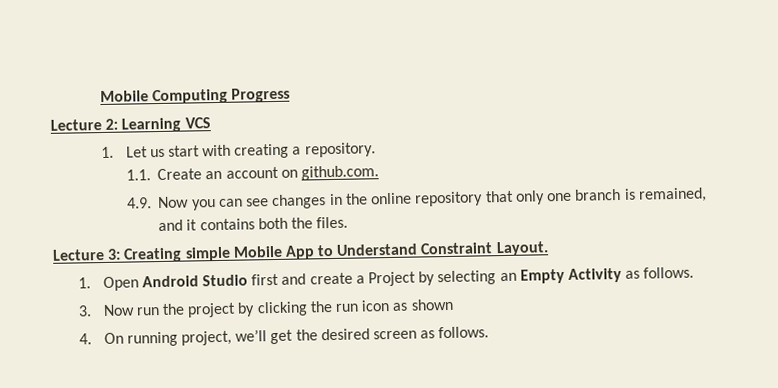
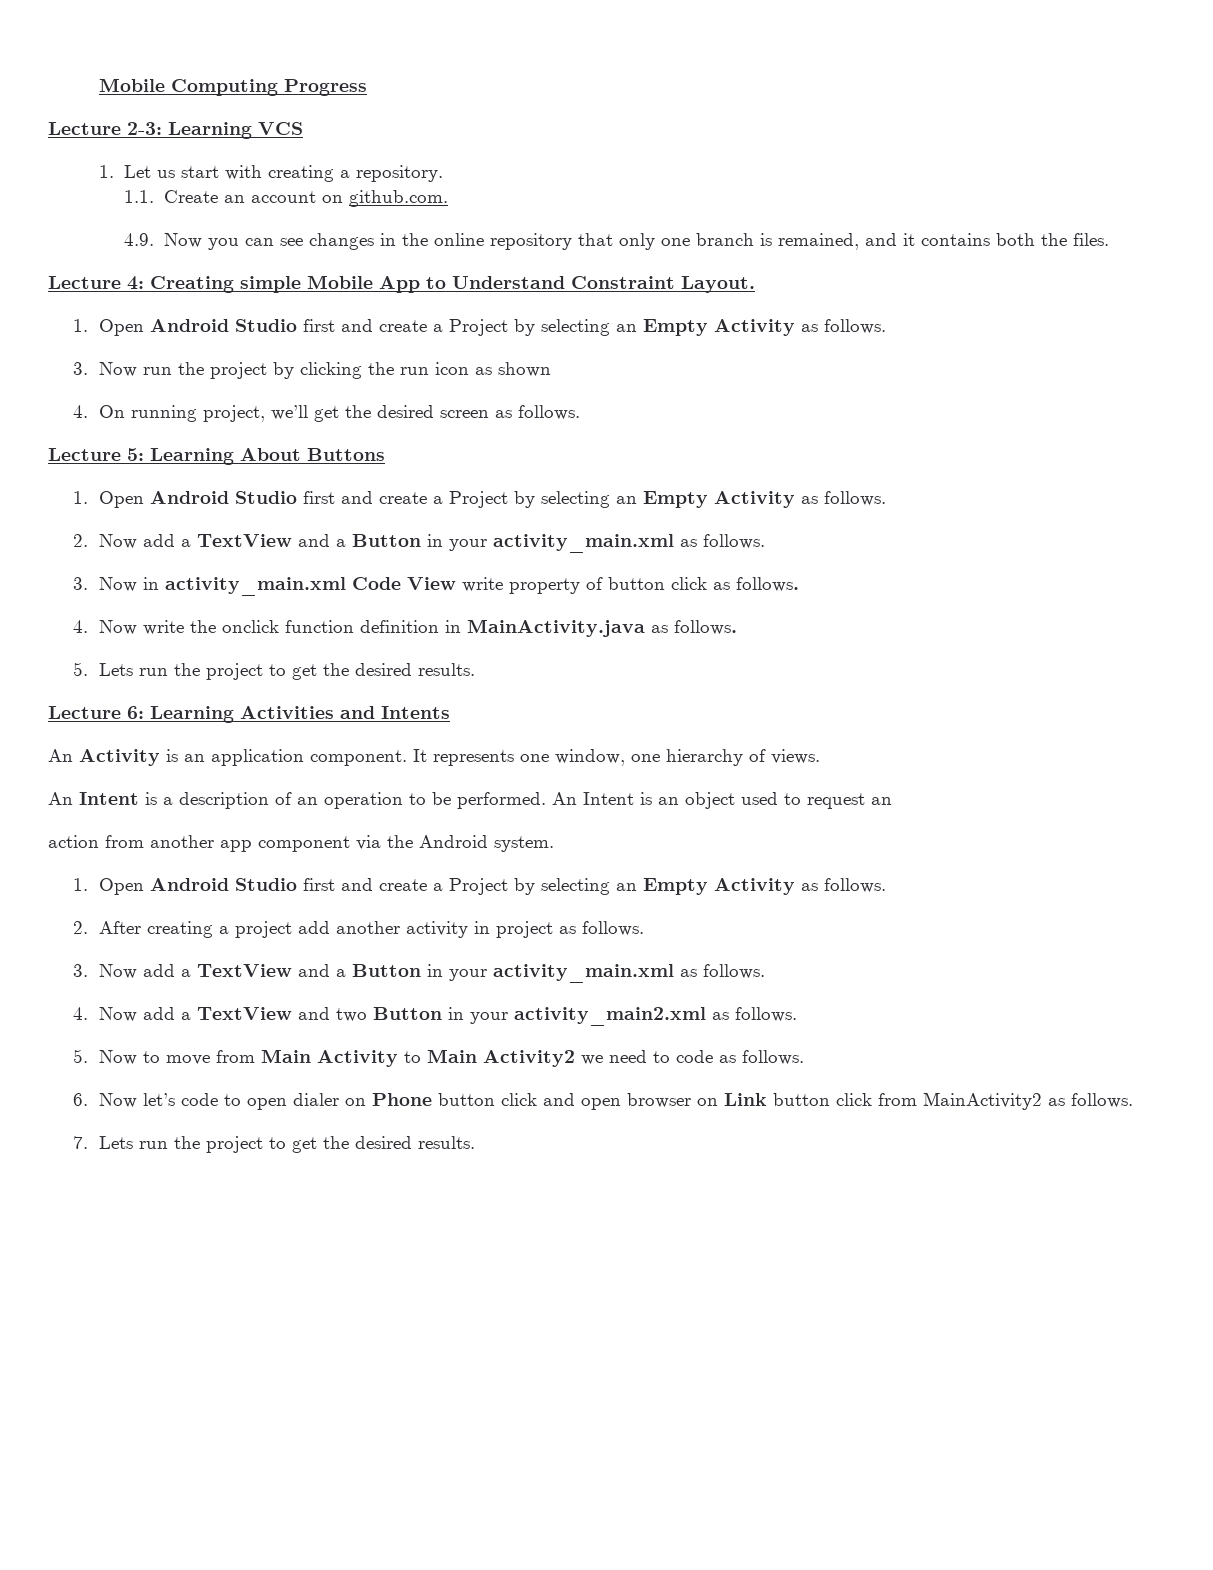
[105,118,119,130] 2: -> [127,122,162,135] 2-3:
[107,248,122,260] 3: -> [127,276,144,290] 4:
(490, 332) none -> [48,448,385,465] [73,491,886,508] [73,534,765,553] [73,577,799,596] [73,619,737,637] [73,662,475,680] [48,706,450,723] [48,749,820,766] [48,792,892,809] [48,835,554,852] [73,878,886,895] [73,921,644,938] [73,964,765,983] [73,1007,797,1026] [73,1049,804,1067] [73,1092,1133,1110] [73,1136,475,1153] // Lecture 5: Learning About Buttons // 1. Open Android Studio first and create a Project by selecting an Empty Activity as follows. // 2. Now add a TextView and a Button in your activity_main.xml as follows. // 3. Now in activity_main.xml Code View write property of button click as follows. // 4. Now write the onclick function definition in MainActivity.java as follows. // 5. Lets run the project to get the desired results. // Lecture 6: Learning Activities and Intents // An Activity is an application component. It represents one window, one hierarchy of views. // An Intent is a description of an operation to be performed. An Intent is an object used to request an // action from another app component via the Android system. // 1. Open Android Studio first and create a Project by selecting an Empty Activity as follows. // 2. After creating a project add another activity in project as follows. // 3. Now add a TextView and a Button in your activity_main.xml as follows. // 4. Now add a TextView and two Button in your activity_main2.xml as follows. // 5. Now to move from Main Activity to Main Activity2 we need to code as follows. // 6. Now let’s code to open dialer on Phone button click and open browser on Link button click from MainActivity2 as follows. // 7. Lets run the project to get the desired results.

